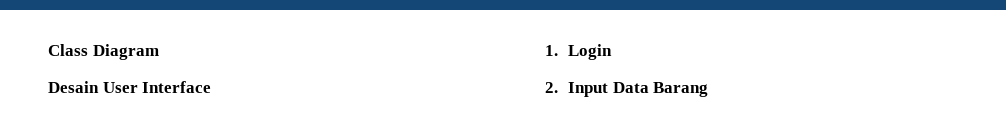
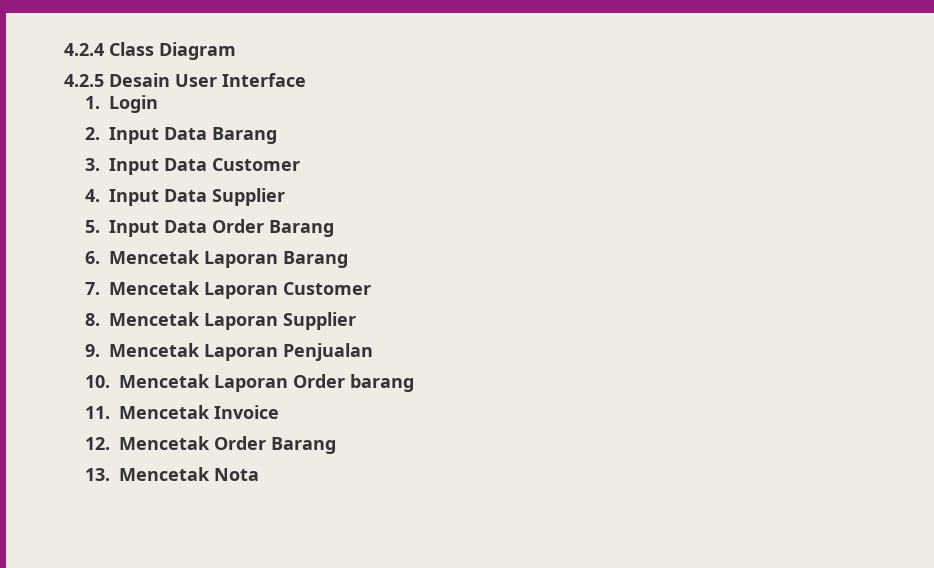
(48, 50) none -> [64,43,104,56] 4.2.4
(159, 52) none -> [64,74,104,87] 4.2.5
(709, 89) none -> [85,158,301,175] [85,188,286,206] [85,219,335,237] [85,250,349,268] [85,281,372,299] [85,312,357,330] [85,343,374,361] [85,374,415,392] [85,405,280,419] [85,436,337,454] [85,467,260,481] // 3. Input Data Customer // 4. Input Data Supplier // 5. Input Data Order Barang // 6. Mencetak Laporan Barang // 7. Mencetak Laporan Customer // 8. Mencetak Laporan Supplier // 9. Mencetak Laporan Penjualan // 10. Mencetak Laporan Order barang // 11. Mencetak Invoice // 12. Mencetak Order Barang // 13. Mencetak Nota

